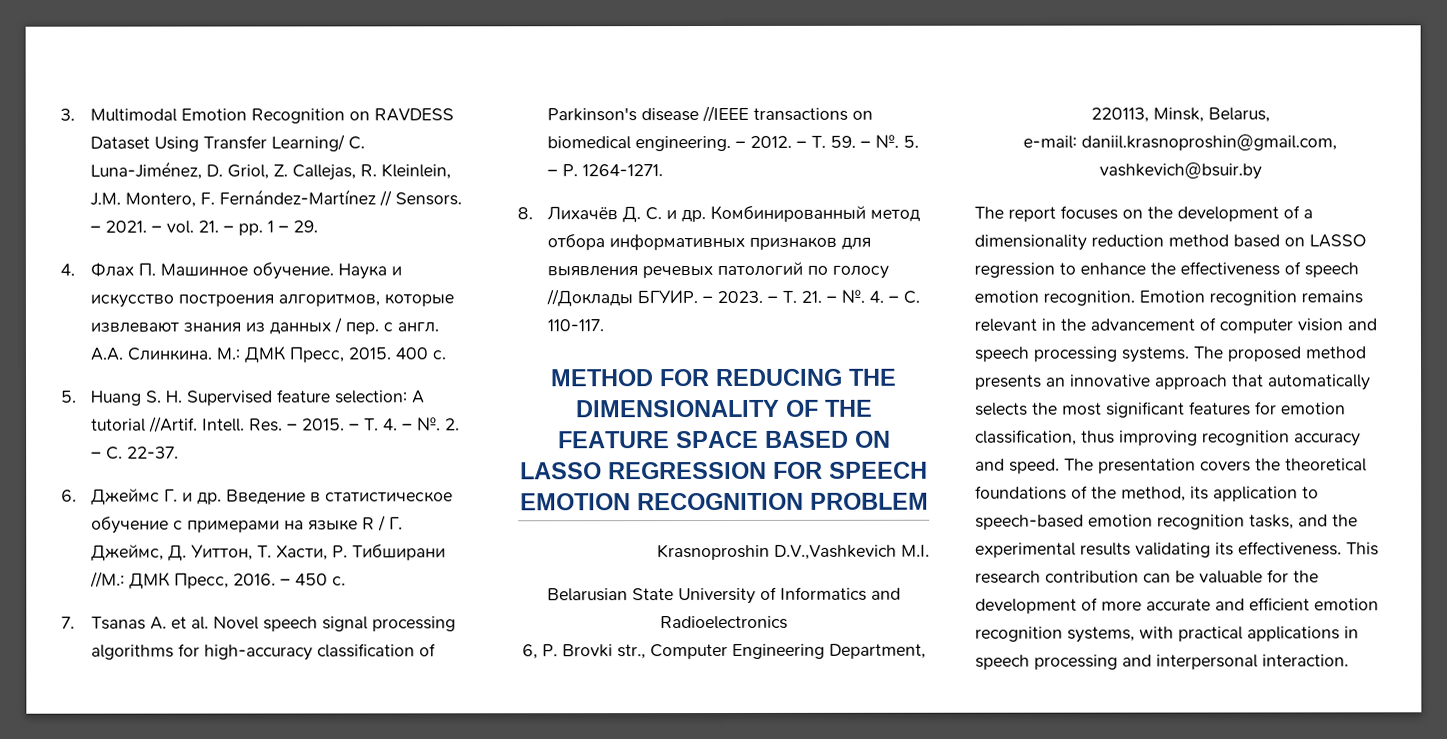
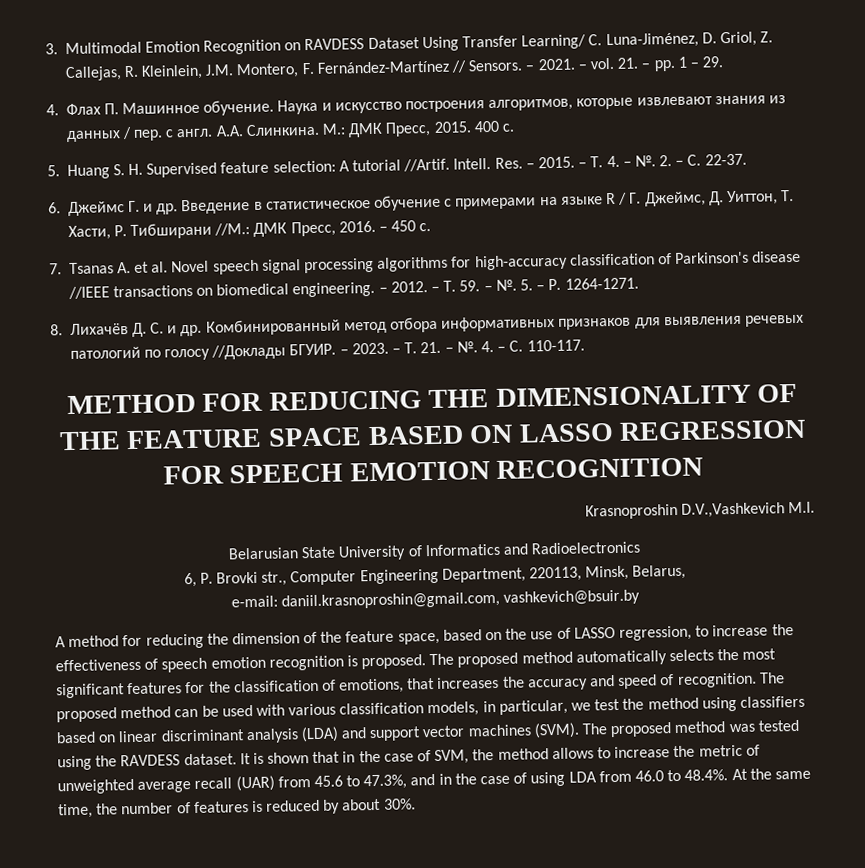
[809,492,929,510] PROBLEM -> (704, 468) none
[974,205,1313,222] [974,234,1366,251] [974,262,1146,278] The report focuses on the development of a dimensionality reduction method based on LASSO regression to enhance -> [55,624,769,649] A method for reducing the dimension of the feature space, based on the use of LASSO regression, to increase
[1043,290,1363,306] [974,317,1377,334] [974,346,1366,363] [975,374,1264,390] recognition. Emotion recognition remains relevant in the advancement of computer vision and speech processing systems. The proposed method presents an innovative approach that -> [268,651,573,671] recognition is proposed. The proposed method
[1281,402,1346,415] [975,429,1361,447] [975,458,1367,474] [975,485,1319,502] [975,514,1358,530] [975,541,1379,558] [975,569,1319,584] [975,597,1379,614] [975,626,1359,643] [975,654,1349,670] emotion classification, thus improving recognition accuracy and speed. The presentation covers the theoretical foundations of the method, its application to speech-based emotion recognition tasks, and the experimental results validating its effectiveness. This research contribution can be valuable for the development of more accurate and efficient emotion recognition systems, with practical applications in speech processing and interpersonal interaction. -> [208,672,785,694] [56,695,805,723] [56,719,799,744] [57,744,760,771] [57,768,811,795] [58,798,416,819] the classification of emotions, that increases the accuracy and speed of recognition. The proposed method can be used with various classification models, in particular, we test the method using classifiers based on linear discriminant analysis (LDA) and support vector machines (SVM). The proposed method was tested using the RAVDESS dataset. It is shown that in the case of SVM, the method allows to increase the metric of unweighted average recall (UAR) from 45.6 to 47.3%, and in the case of using LDA from 46.0 to 48.4%. At the same time, the number of features is reduced by about 30%.

